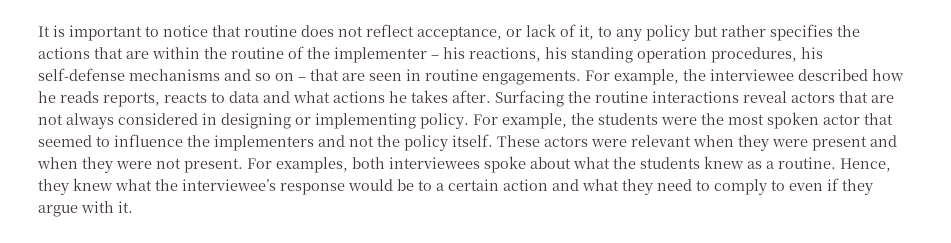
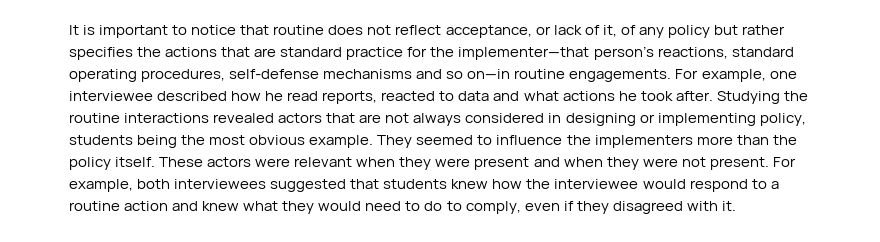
[598,26,612,37] to -> [620,25,636,35] of
[152,46,823,63] [38,68,421,81] within the routine of the implementer – his reactions, his standing operation procedures, his self-defense mechanisms and so on – that are seen in -> [280,46,794,60] [69,69,511,82] standard practice for the implementer—that person’s reactions, standard operating procedures, self-defense mechanisms and so on—in
[683,69,706,81] the -> [769,71,797,79] one
[60,91,207,107] reads reports, reacts -> [287,91,436,104] read reports, reacted
[411,90,564,107] takes after. Surfacing -> [640,91,780,104] took after. Studying
[743,91,787,103] reveal -> [213,113,275,123] revealed
[420,112,893,129] policy. For example, the students were the most spoken actor that -> [759,113,806,126] [69,135,413,148] policy, students being the most obvious example. They
[318,135,374,147] and not -> [696,135,769,145] more than
[276,157,348,173] examples, -> [69,179,133,192] example,
[484,156,891,173] [38,178,785,195] spoke about what the students knew as a routine. Hence, they knew what the interviewee’s response would be to a certain action and what they need to comply to -> [270,179,779,192] [69,201,521,214] suggested that students knew how the interviewee would respond to a routine action and knew what they would need to do to comply,
[38,205,78,217] argue -> [612,201,683,214] disagreed

